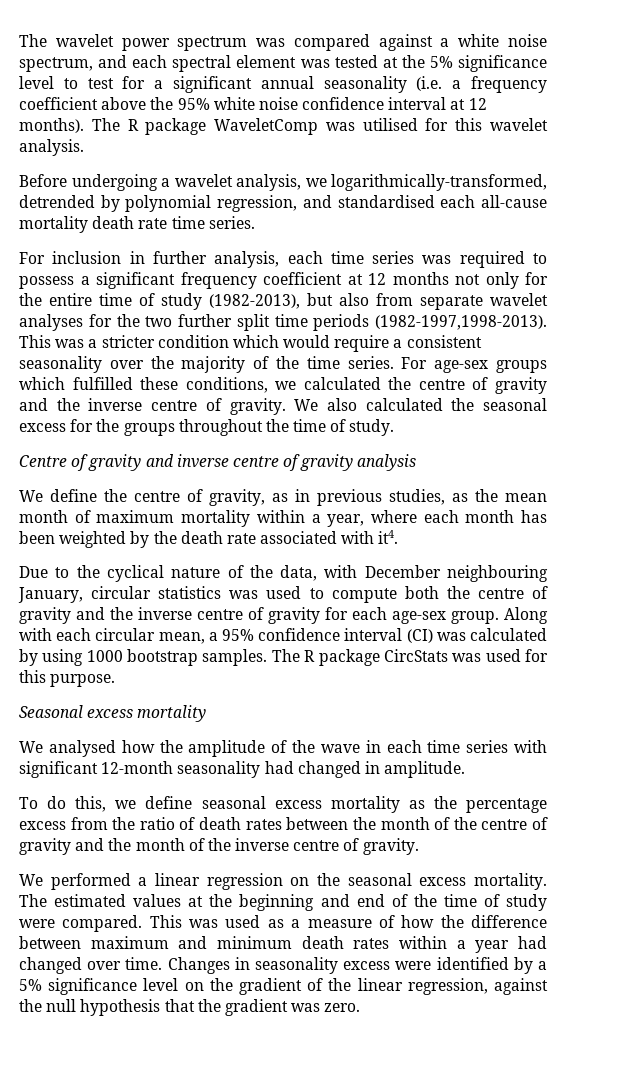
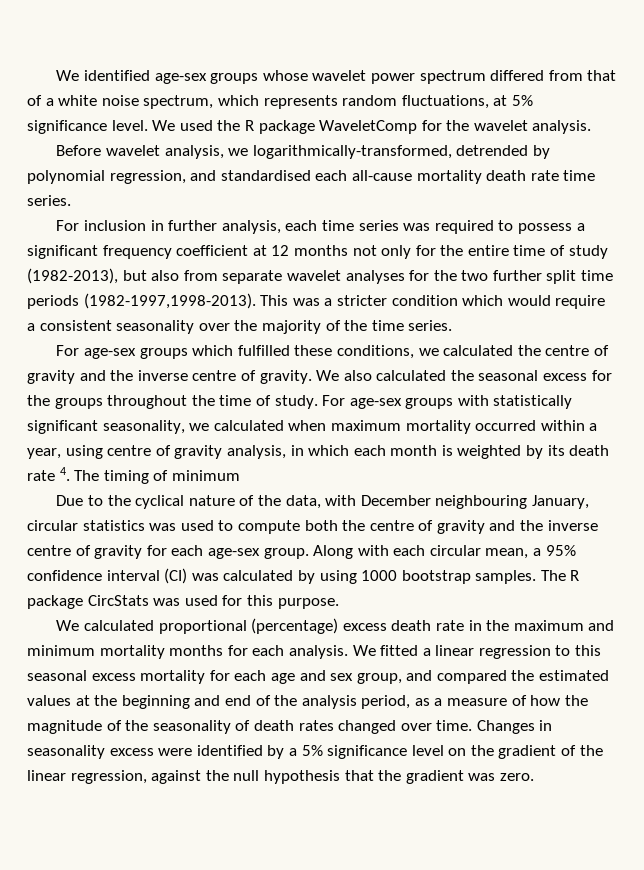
[19,34,547,51] [19,55,548,72] [19,76,547,93] [19,97,487,110] [19,118,483,135] The wavelet power spectrum was compared against a white noise spectrum, and each spectral element was tested at the 5% significance level to test for a significant annual seasonality (i.e. a frequency coefficient above the 95% white noise confidence interval at 12 months). The R package WaveletComp was utilised for this -> [56,70,617,84] [27,95,533,109] [27,120,470,134] We identified age-sex groups whose wavelet power spectrum differed from that of a white noise spectrum, which represents random fluctuations, at 5% significance level. We used the R package WaveletComp for the
[71,174,170,191] undergoing a -> (102, 150) none
(394, 362) none -> (453, 325) //
[19,454,417,471] [19,489,547,506] [19,510,547,527] [19,531,55,544] // Centre of gravity and inverse centre of gravity analysis // We define the centre of gravity, as in previous studies, as the mean month of maximum mortality within a year, where each month has been -> [322,395,573,409] [27,420,598,434] [27,445,453,459] For age-sex groups with statistically significant seasonality, we calculated when maximum mortality occurred within a year, using centre of gravity analysis, in which each month is
[153,530,399,544] the death rate associated with it4. -> [547,445,610,456] [27,467,240,484] its death rate 4. The timing of minimum
[19,705,207,722] [19,740,547,757] [19,761,466,778] [19,796,547,813] [19,817,549,830] [19,838,419,855] [19,873,547,890] [19,894,47,907] Seasonal excess mortality // We analysed how the amplitude of the wave in each time series with significant 12-month seasonality had changed in amplitude. // To do this, we define seasonal excess mortality as the percentage excess from the ratio of death rates between the month of the centre of gravity and the month of the inverse centre of gravity. // We performed a linear regression on the seasonal excess mortality. The -> [56,618,615,634] [27,645,602,659] [27,670,535,684] We calculated proportional (percentage) excess death rate in the maximum and minimum mortality months for each analysis. We fitted a linear regression to this seasonal excess mortality for each age and sex group, and compared the
[443,894,547,911] [19,915,261,932] time of study were compared. This was used -> [301,695,411,709] analysis period,
[471,915,548,928] [19,936,548,953] difference between maximum and minimum death rates within a year had -> [27,720,334,734] magnitude of the seasonality of death rates

